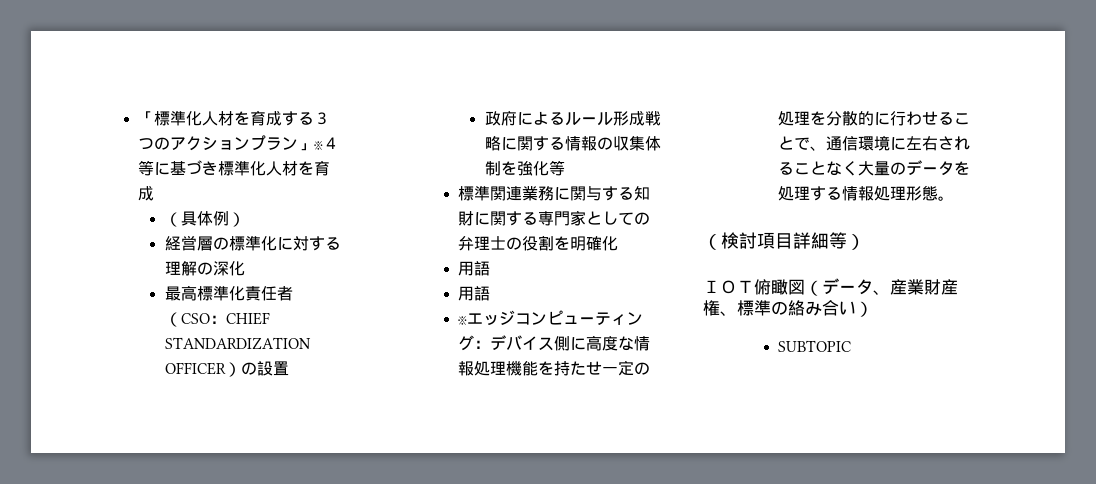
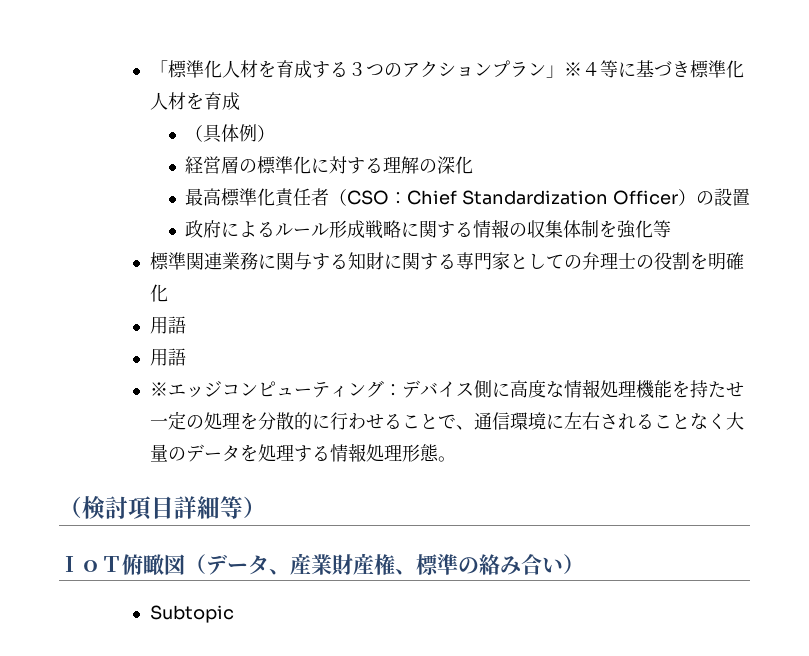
[225,312,270,325] [164,337,311,350] [164,362,226,375] CHIEF STANDARDIZATION OFFICER -> [406,190,678,205] Chief Standardization Officer
[720,280,737,294] Ｏ -> [80,560,101,572] ｏ
[778,340,852,352] SUBTOPIC -> [149,605,234,623] Subtopic

